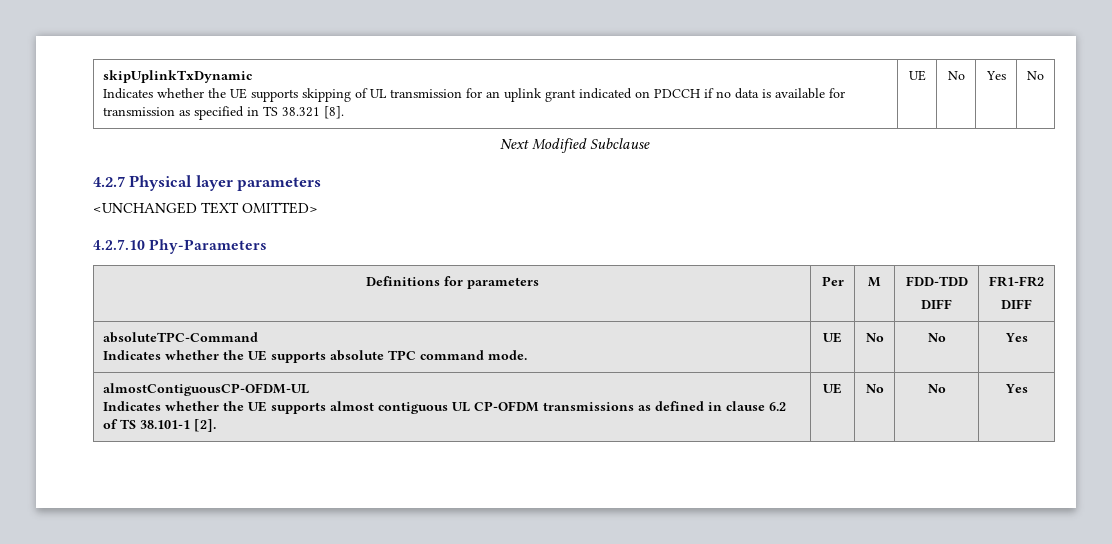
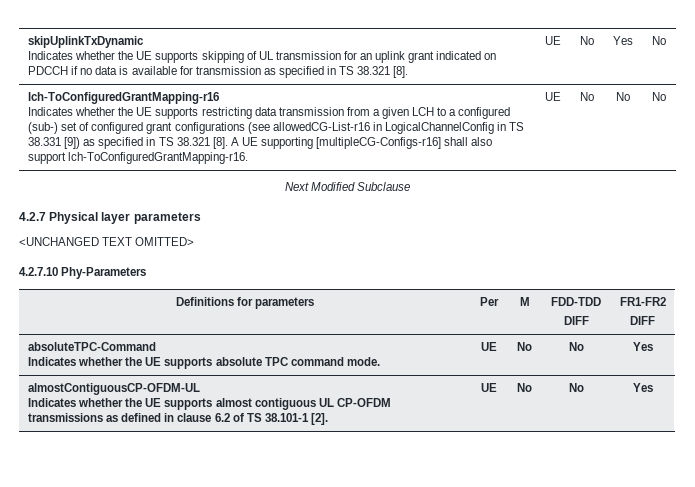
(1044, 75) none -> [27,92,219,104] [27,107,511,119] [27,122,525,134] [27,137,493,149] [27,152,249,164] [545,92,561,101] [580,92,594,101] [616,92,630,101] [652,92,666,101] // lch-ToConfiguredGrantMapping-r16 // Indicates whether the UE supports restricting data transmission from a given LCH to a configured (sub-) set of configured grant configurations (see allowedCG-List-r16 in LogicalChannelConfig in TS 38.331 [9]) as specified in TS 38.321 [8]. A UE supporting [multipleCG-Configs-r16] shall also support lch-ToConfiguredGrantMapping-r16. | UE | No | No | No

